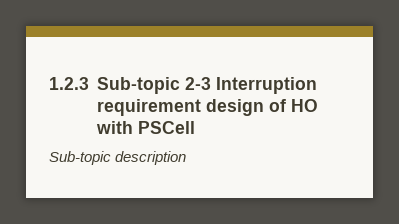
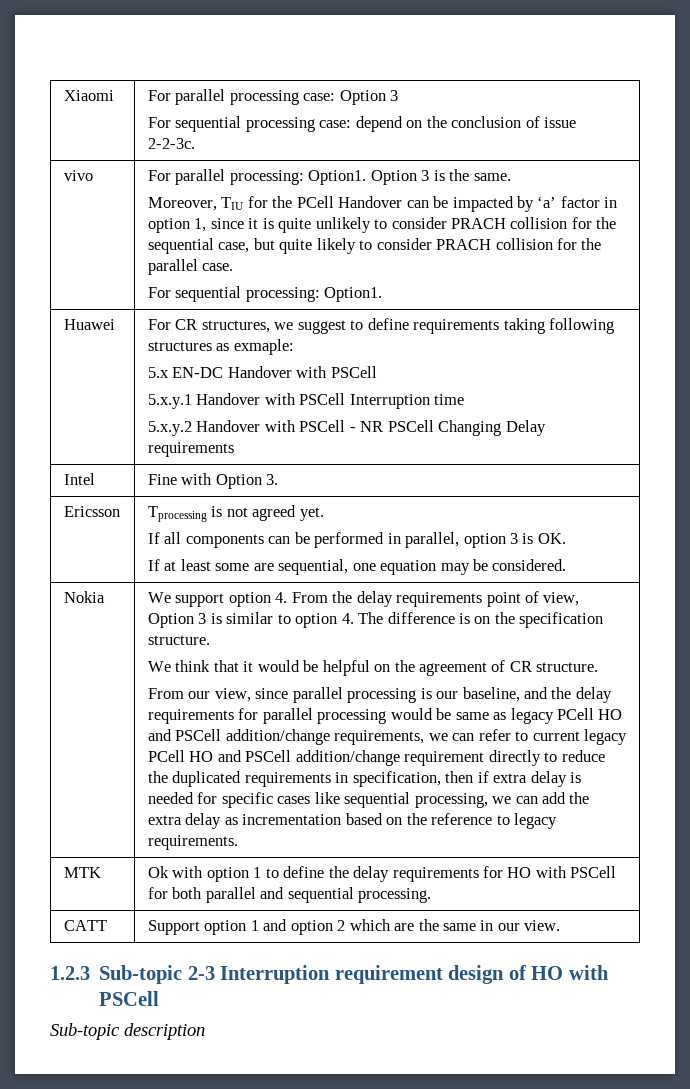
(49, 83) none -> [63,90,114,101] [147,89,399,105] [147,116,577,132] [147,138,195,149] [63,170,93,181] [147,169,511,185] [147,196,618,212] [147,217,617,233] [147,238,602,254] [147,259,234,275] [147,286,383,302] [63,319,115,330] [147,318,615,334] [147,339,294,355] [147,366,377,378] [147,393,465,409] [147,420,546,436] [147,442,234,457] [63,473,95,485] [147,473,279,489] [63,506,120,517] [147,505,324,522] [147,532,566,548] [147,559,567,575] [63,591,105,603] [147,591,580,607] [147,612,604,628] [147,635,210,645] [147,660,599,676] [147,687,612,703] [147,708,623,724] [147,729,628,745] [147,750,605,766] [147,771,582,787] [147,792,590,808] [147,813,558,829] [147,835,238,850] [63,867,101,878] [147,866,617,882] [147,887,432,903] [63,920,107,931] [147,919,561,935] Xiaomi | For parallel processing case: Option 3 // For sequential processing case: depend on the conclusion of issue 2-2-3c. // vivo | For parallel processing: Option1. Option 3 is the same. // Moreover, TIU for the PCell Handover can be impacted by ‘a’ factor in option 1, since it is quite unlikely to consider PRACH collision for the sequential case, but quite likely to consider PRACH collision for the parallel case. // For sequential processing: Option1. // Huawei | For CR structures, we suggest to define requirements taking following structures as exmaple: // 5.x EN-DC Handover with PSCell // 5.x.y.1 Handover with PSCell Interruption time // 5.x.y.2 Handover with PSCell - NR PSCell Changing Delay requirements // Intel | Fine with Option 3. // Ericsson | Tprocessing is not agreed yet. // If all components can be performed in parallel, option 3 is OK. // If at least some are sequential, one equation may be considered. // Nokia | We support option 4. From the delay requirements point of view, Option 3 is similar to option 4. The difference is on the specification structure. // We think that it would be helpful on the agreement of CR structure. // From our view, since parallel processing is our baseline, and the delay requirements for parallel processing would be same as legacy PCell HO and PSCell addition/change requirements, we can refer to current legacy PCell HO and PSCell addition/change requirement directly to reduce the duplicated requirements in specification, then if extra delay is needed for specific cases like sequential processing, we can add the extra delay as incrementation based on the reference to legacy requirements. // MTK | Ok with option 1 to define the delay requirements for HO with PSCell for both parallel and sequential processing. // CATT | Support option 1 and option 2 which are the same in our view. //

